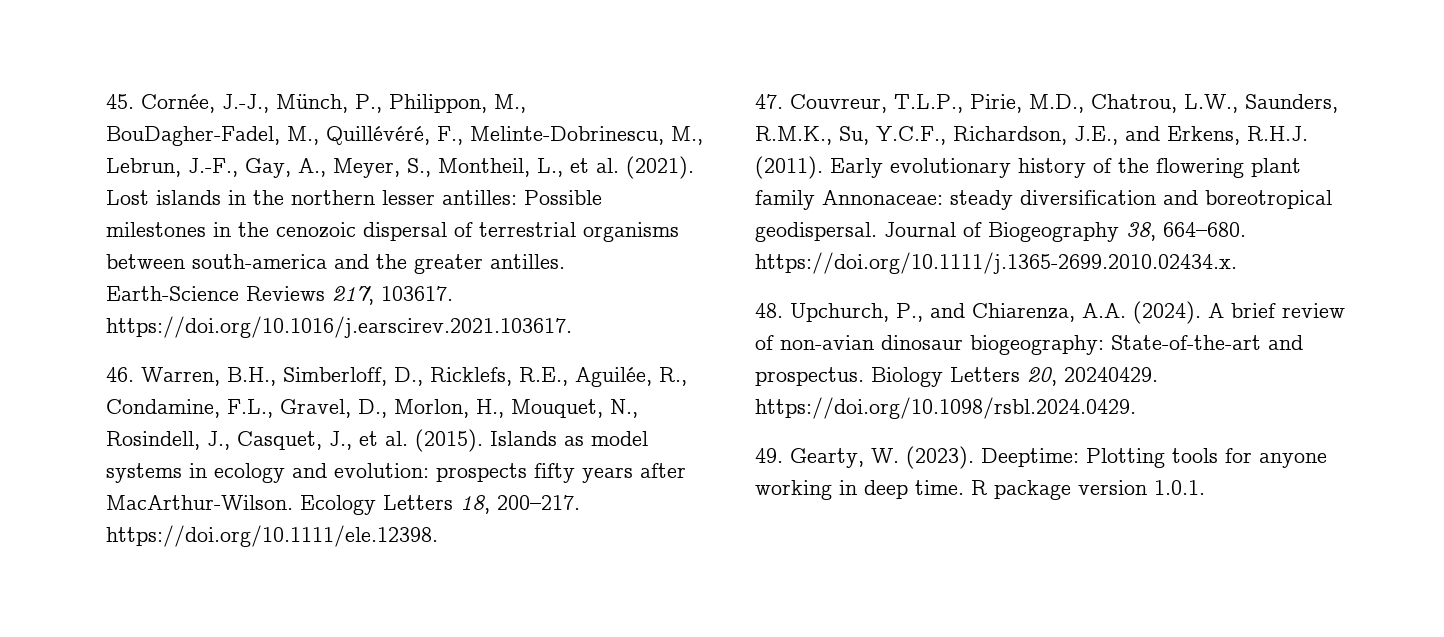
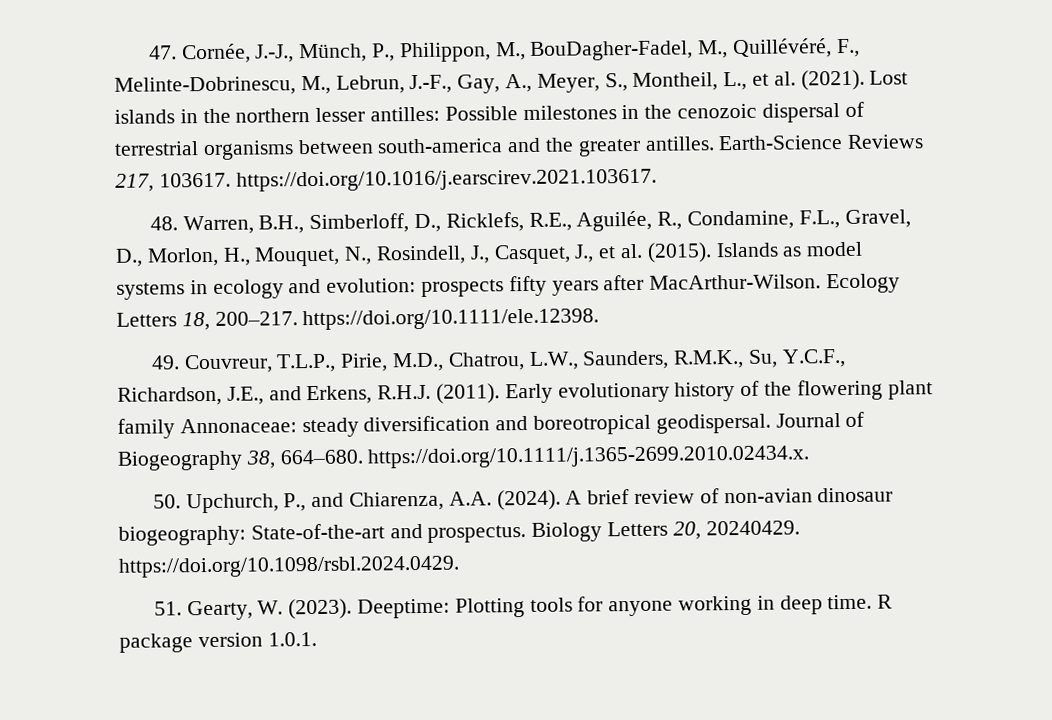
[106,94,134,109] 45. -> [148,45,177,60] 47.
[106,367,134,382] 46. -> [149,216,178,231] 48.
[755,94,783,109] 47. -> [150,355,180,370] 49.
[755,303,783,318] 48. -> [152,494,181,509] 50.
[755,448,783,463] 49. -> [153,601,182,616] 51.

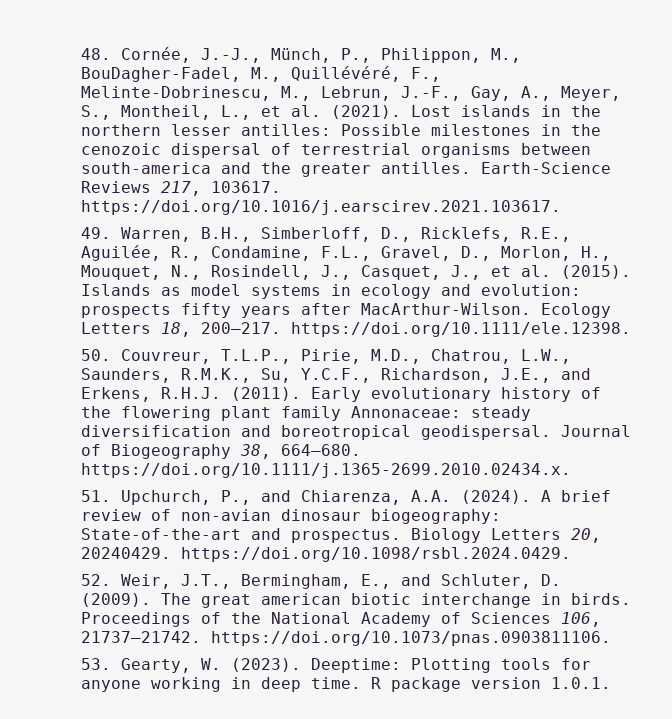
[148,45,177,60] 47. -> [81,48,111,60] 48.
[149,216,178,231] 48. -> [81,227,111,239] 49.
[150,355,180,370] 49. -> [81,349,111,361] 50.
[152,494,181,509] 50. -> [81,490,111,502] 51.
[153,601,182,616] 51. -> [81,574,561,589] [81,593,631,608] [81,612,601,627] [81,631,611,646] [81,658,111,670] 52. Weir, J.T., Bermingham, E., and Schluter, D. (2009). The great american biotic interchange in birds. Proceedings of the National Academy of Sciences 106, 21737–21742. https://doi.org/10.1073/pnas.0903811106. // 53.

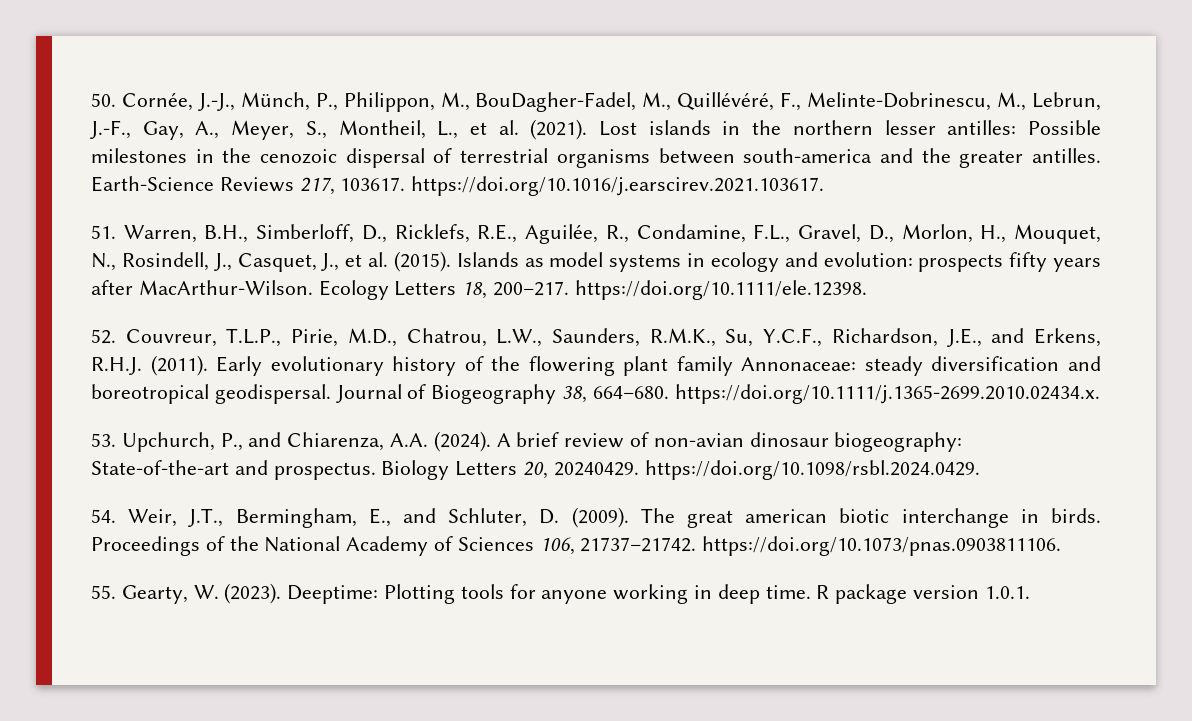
[81,48,111,60] 48. -> [91,93,116,107] 50.
[81,227,111,239] 49. -> [91,225,116,239] 51.
[81,349,111,361] 50. -> [91,329,116,344] 52.
[81,490,111,502] 51. -> [91,433,116,447] 53.
[81,574,111,586] 52. -> [91,509,116,523] 54.
[81,658,111,670] 53. -> [91,585,116,599] 55.

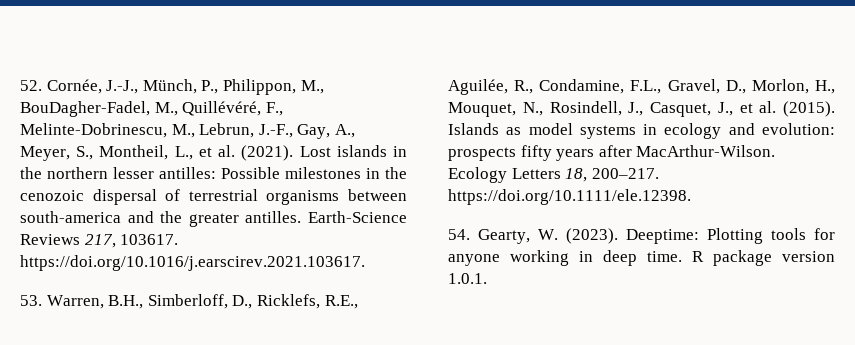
[91,93,116,107] 50. -> [20,80,42,91] 52.
[91,225,116,239] 51. -> [20,295,42,306] 53.
[91,328,1101,347] [91,355,1101,376] [91,384,1100,404] [91,431,963,452] [91,460,980,480] [91,507,1102,528] [91,536,1062,556] [91,585,116,599] 52. Couvreur, T.L.P., Pirie, M.D., Chatrou, L.W., Saunders, R.M.K., Su, Y.C.F., Richardson, J.E., and Erkens, R.H.J. (2011). Early evolutionary history of the flowering plant family Annonaceae: steady diversification and boreotropical geodispersal. Journal of Biogeography 38, 664–680. https://doi.org/10.1111/j.1365-2699.2010.02434.x. // 53. Upchurch, P., and Chiarenza, A.A. (2024). A brief review of non-avian dinosaur biogeography: State-of-the-art and prospectus. Biology Letters 20, 20240429. https://doi.org/10.1098/rsbl.2024.0429. // 54. Weir, J.T., Bermingham, E., and Schluter, D. (2009). The great american biotic interchange in birds. Proceedings of the National Academy of Sciences 106, 21737–21742. https://doi.org/10.1073/pnas.0903811106. // 55. -> [448,229,470,240] 54.

